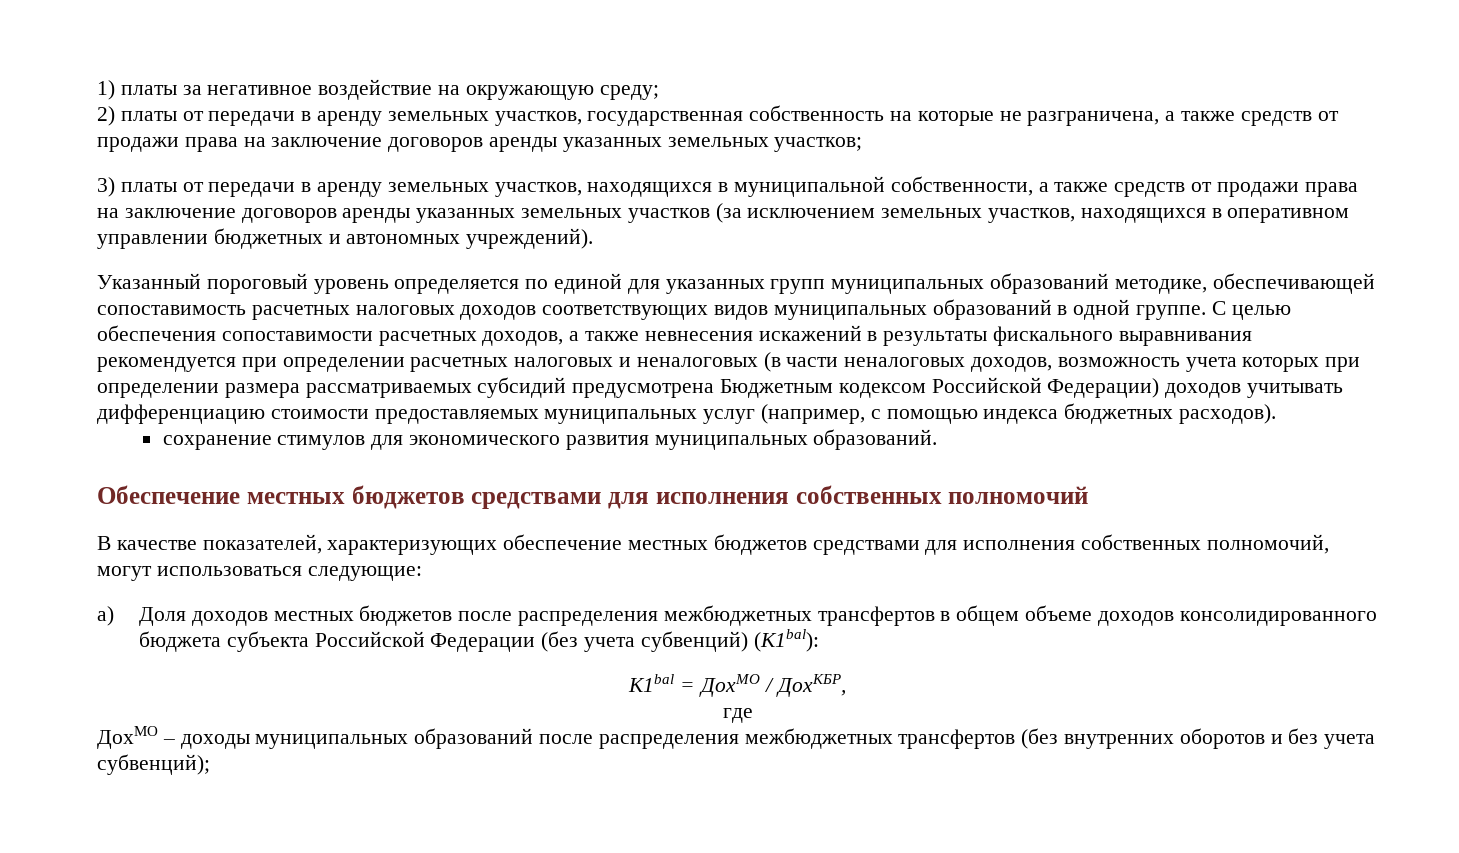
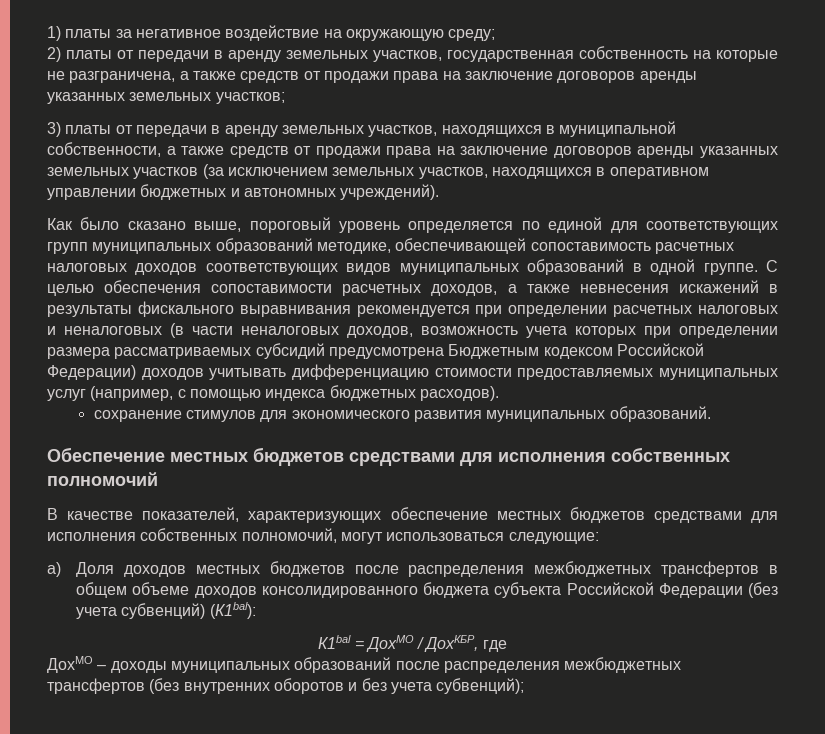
[97,273,201,289] Указанный -> [47,217,242,232] Как было сказано выше,
[665,279,765,294] указанных -> [646,221,779,233] соответствующих
(846, 685) // -> (479, 643) none

